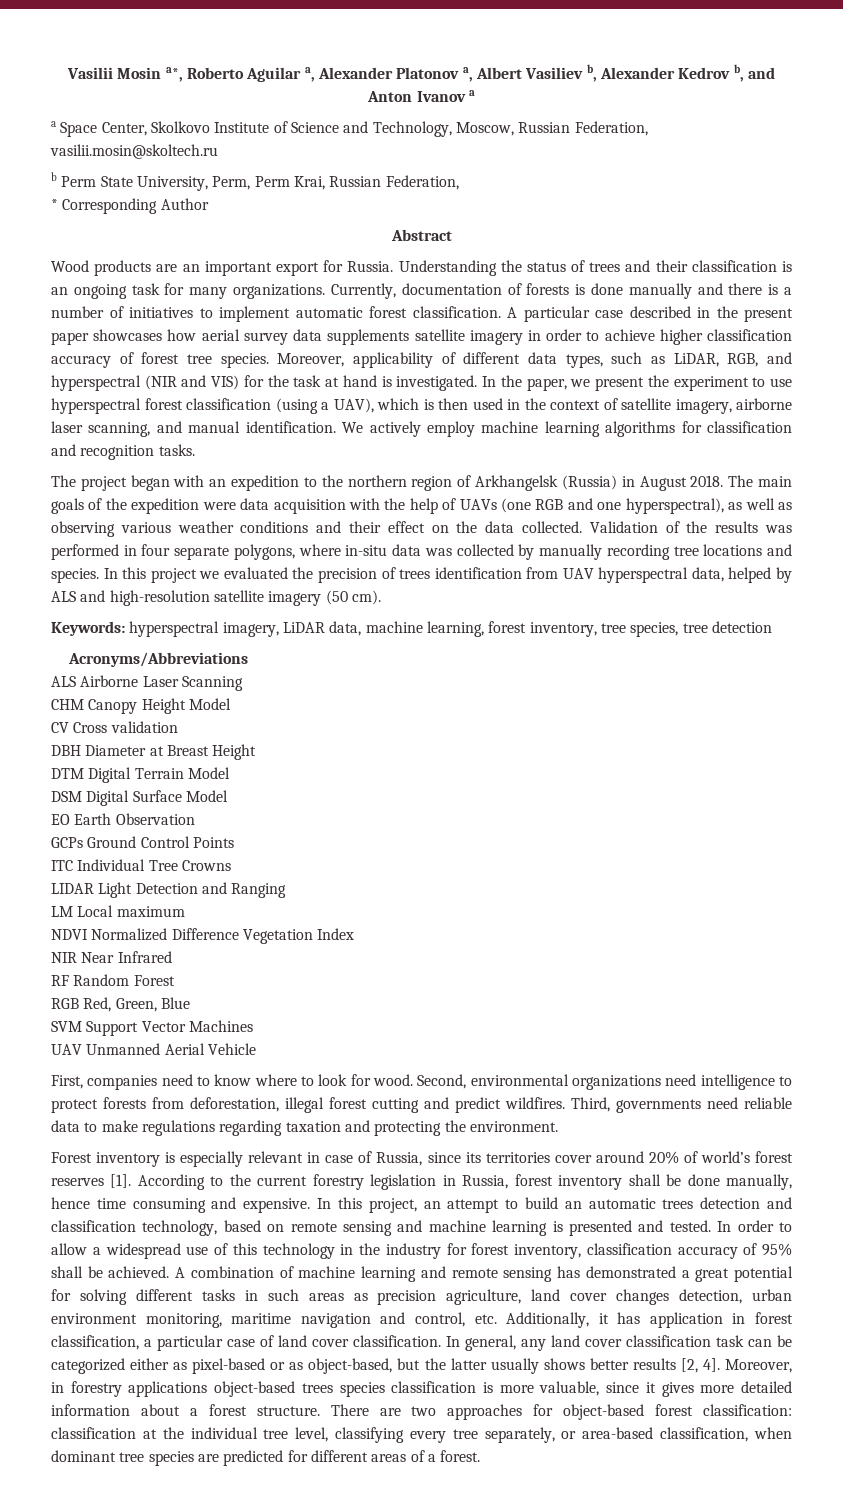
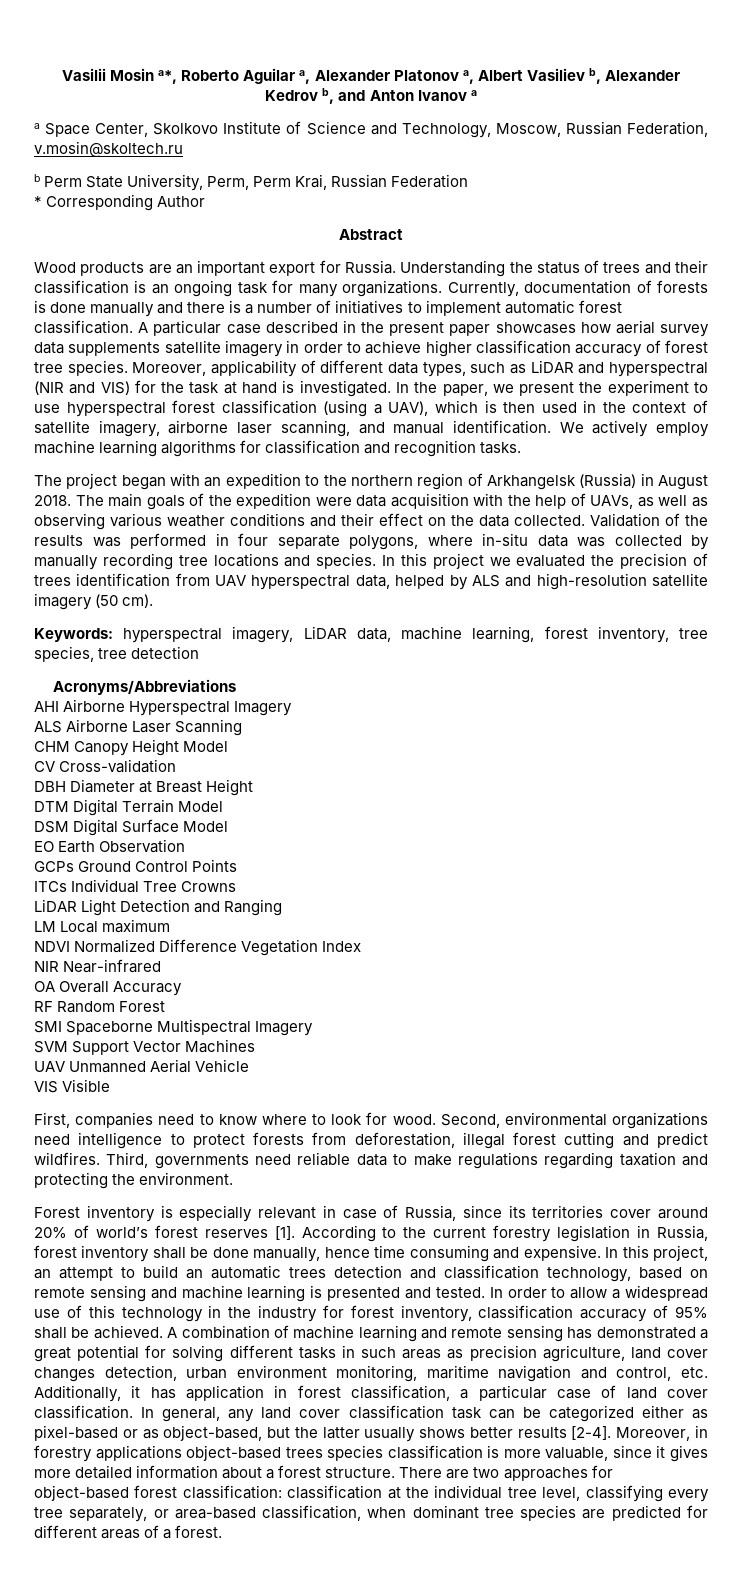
[50,144,218,159] vasilii.mosin@skoltech.ru -> [34,141,183,157] v.mosin@skoltech.ru
[385,175,459,190] Federation, -> [391,174,469,188] Federation
[673,353,759,367] LiDAR, RGB, -> [530,360,574,373] LiDAR
[459,498,724,514] UAVs (one RGB and one hyperspectral), -> [590,495,634,509] UAVs,
(248, 659) none -> [34,699,293,716] // AHI Airborne Hyperspectral Imagery
[73,721,178,733] Cross validation -> [59,759,177,773] Cross-validation
[51,860,73,871] ITC -> [34,881,67,892] ITCs
[51,883,94,894] LIDAR -> [34,899,77,912] LiDAR
[81,951,172,963] Near Infrared -> [63,959,162,973] [34,981,183,996] Near-infrared // OA Overall Accuracy
[51,997,190,1012] RGB Red, Green, Blue -> [34,1019,314,1036] SMI Spaceborne Multispectral Imagery
(256, 1049) none -> [34,1079,111,1093] // VIS Visible
[680,1358,720,1373] [2, 4]. -> [571,1426,612,1440] [2-4].

